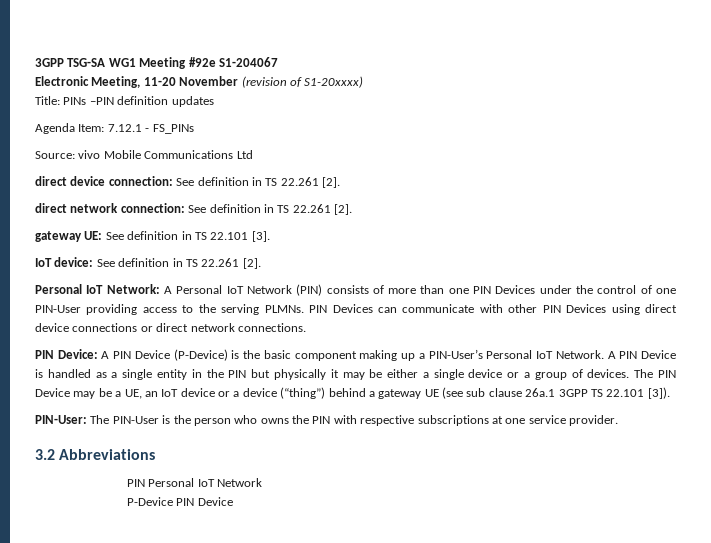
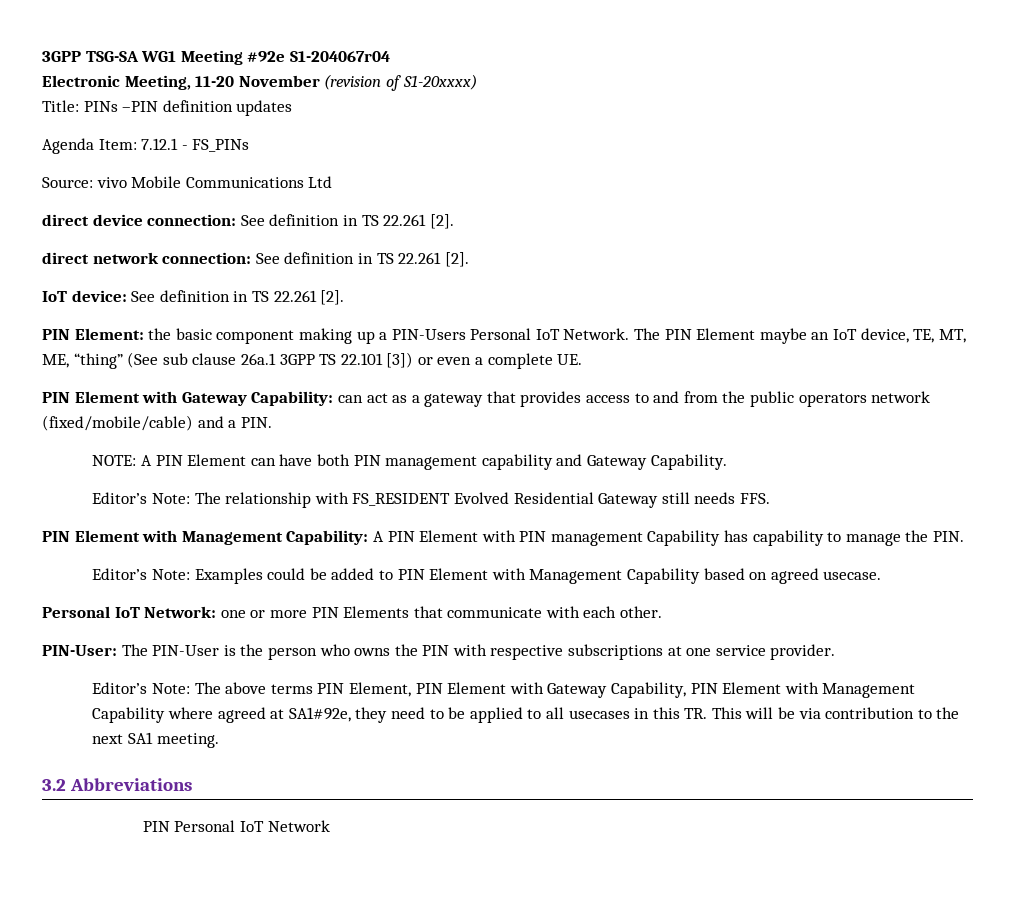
[218,57,278,67] S1-204067 -> [289,51,390,62] S1-204067r04
[35,231,270,242] // gateway UE: See definition in TS 22.101 [3]. -> (469, 259) none
[35,284,676,296] [35,304,677,315] [35,323,306,332] [35,349,240,361] Personal IoT Network: A Personal IoT Network (PIN) consists of more than one PIN Devices under the control of one PIN-User providing access to the serving PLMNs. PIN Devices can communicate with other PIN Devices using direct device connections or direct network connections. // PIN Device: A PIN Device (P-Device) is -> [42,328,144,340] PIN Element:
[428,349,483,359] PIN-User’s -> [391,329,466,340] PIN-Users
[607,350,676,359] [35,369,676,380] [35,387,463,399] A PIN Device is handled as a single entity in the PIN but physically it may be either a single device or a group of devices. The PIN Device may be a UE, an IoT device or a device (“thing”) behind a gateway UE (see -> [634,328,966,344] [42,352,159,369] The PIN Element maybe an IoT device, TE, MT, ME, “thing” (See
[647,387,670,399] [3]). -> [386,352,583,369] [42,391,931,407] [42,415,272,431] [92,454,727,470] [92,492,770,508] [42,530,965,546] [92,568,882,584] [42,606,663,618] [3]) or even a complete UE. // PIN Element with Gateway Capability: can act as a gateway that provides access to and from the public operators network (fixed/mobile/cable) and a PIN. // NOTE: A PIN Element can have both PIN management capability and Gateway Capability. // Editor’s Note: The relationship with FS_RESIDENT Evolved Residential Gateway still needs FFS. // PIN Element with Management Capability: A PIN Element with PIN management Capability has capability to manage the PIN. // Editor’s Note: Examples could be added to PIN Element with Management Capability based on agreed usecase. // Personal IoT Network: one or more PIN Elements that communicate with each other.
(618, 420) none -> [92,682,916,698] [92,707,960,723] [92,732,219,748] // Editor’s Note: The above terms PIN Element, PIN Element with Gateway Capability, PIN Element with Management Capability where agreed at SA1#92e, they need to be applied to all usecases in this TR. This will be via contribution to the next SA1 meeting.
[127,497,233,506] // P-Device PIN Device -> (330, 826) none

